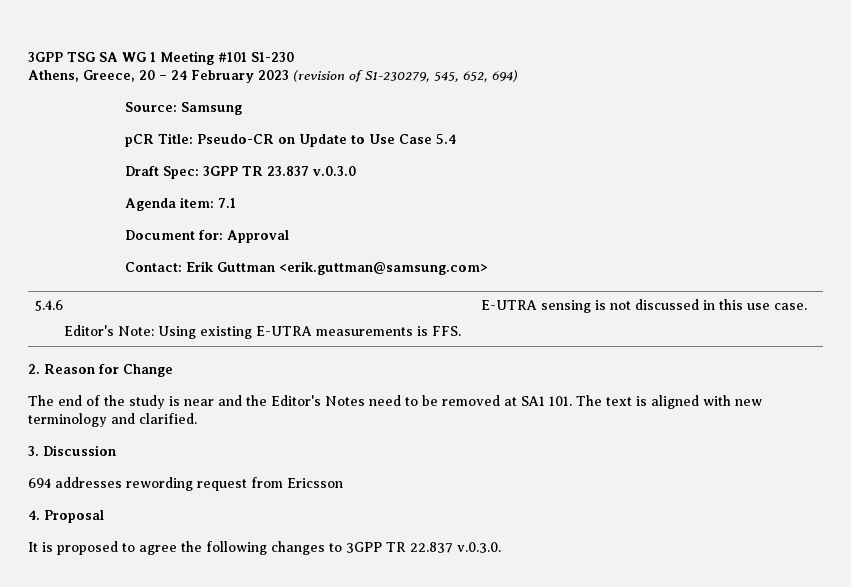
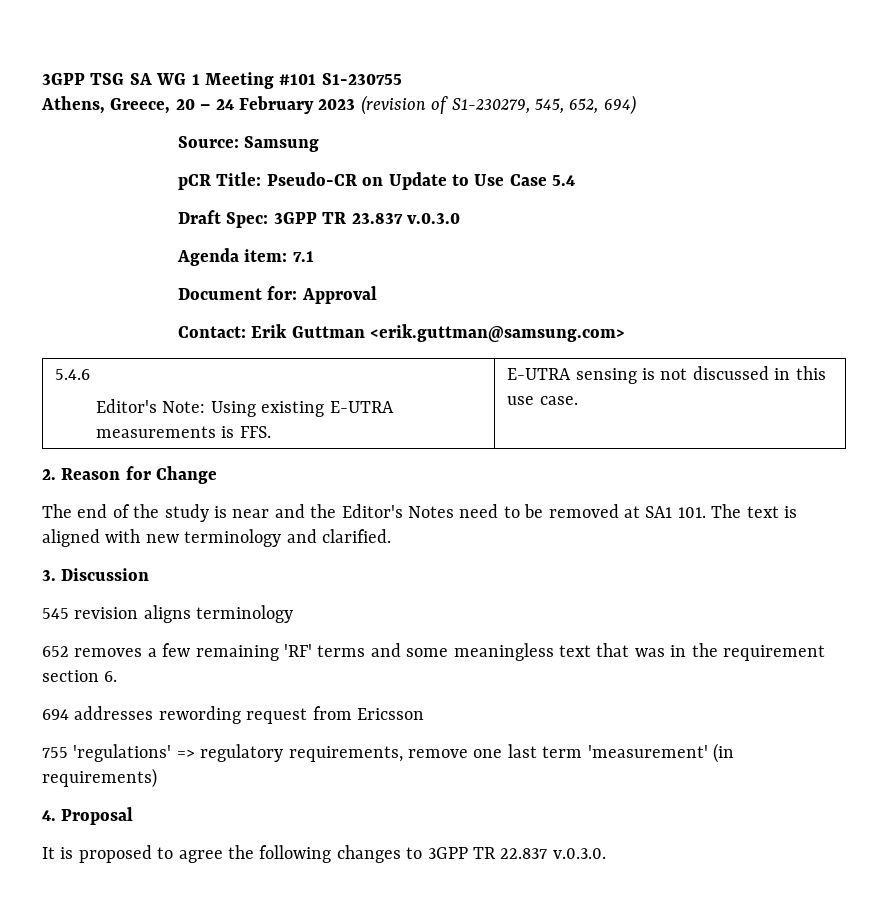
[251,52,294,62] S1-230 -> [321,73,402,85] S1-230755
(116, 450) none -> [42,605,294,623] [42,643,825,661] [42,670,118,682] // 545 revision aligns terminology // 652 removes a few remaining 'RF' terms and some meaningless text that was in the requirement section 6.
(343, 483) none -> [42,743,734,763] [42,768,157,788] // 755 'regulations' => regulatory requirements, remove one last term 'measurement' (in requirements)

